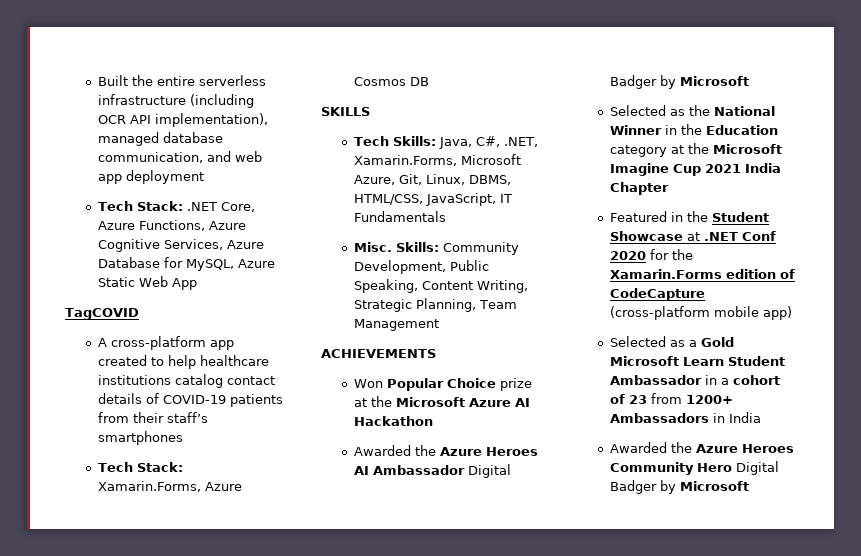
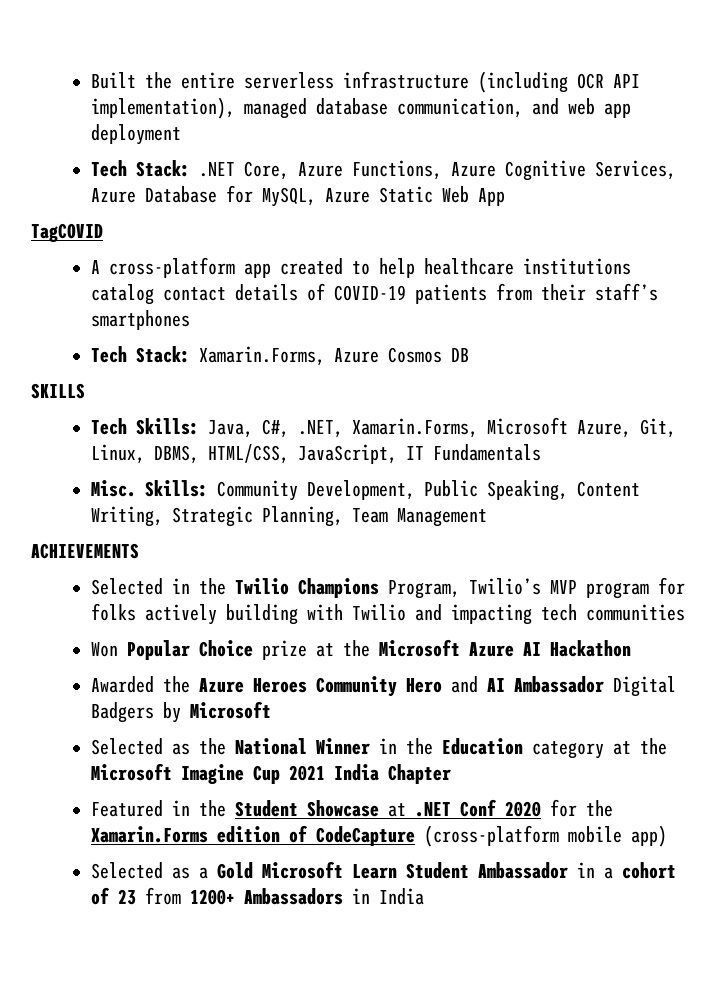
(436, 353) none -> [90,577,685,599] [90,603,685,625] // Selected in the Twilio Champions Program, Twilio’s MVP program for folks actively building with Twilio and impacting tech communities
(538, 451) none -> [315,676,478,697] Community Hero and
[609,75,657,89] Badger -> [90,702,154,723] Badgers
[609,442,794,453] [609,461,779,475] [609,480,749,494] // Awarded the Azure Heroes Community Hero Digital Badger by Microsoft -> (424, 896) none

